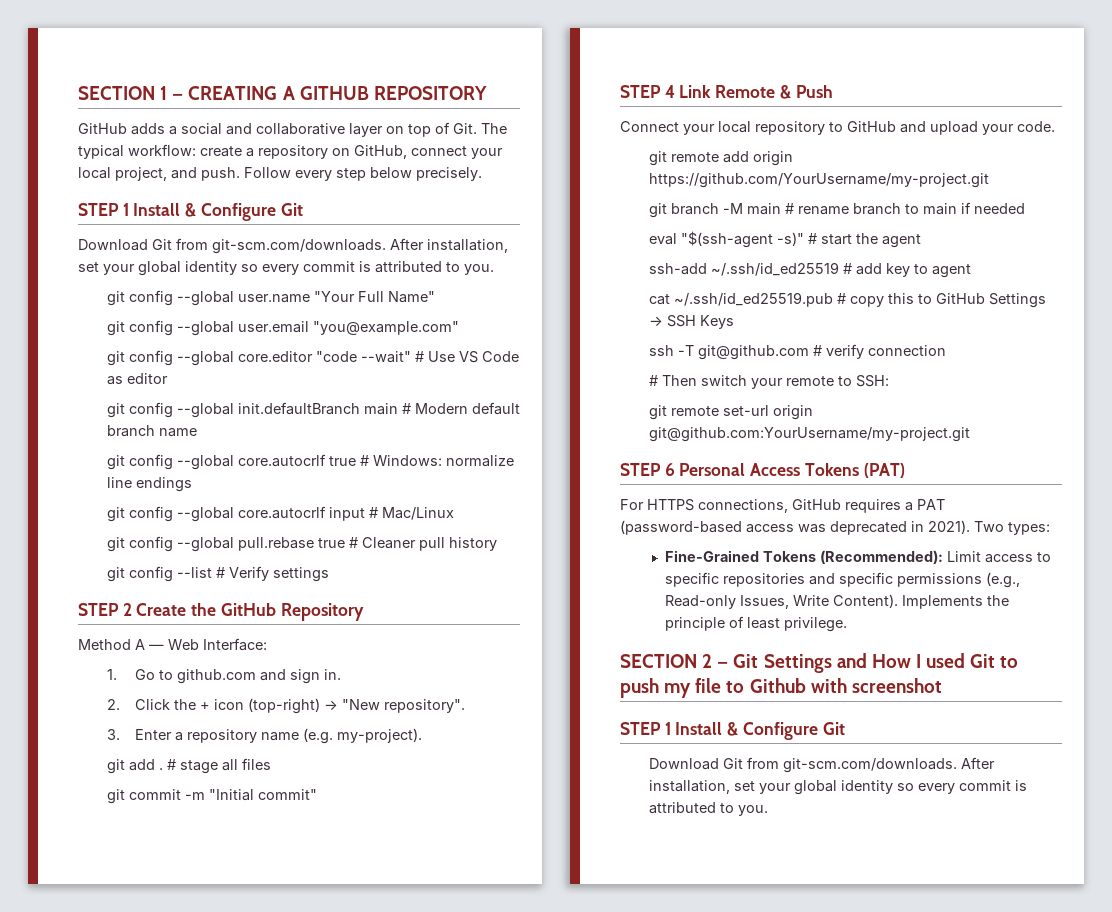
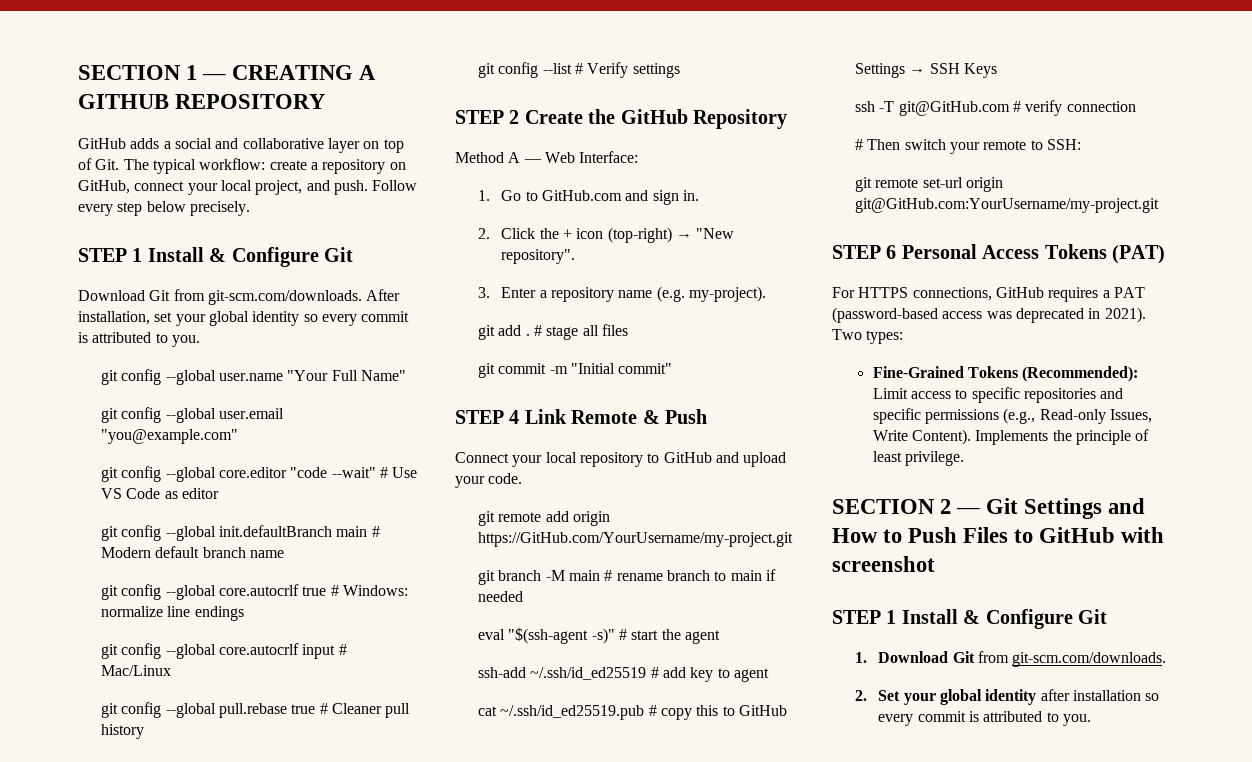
[177,669,257,684] github.com -> [541,190,622,201] GitHub.com
[648,173,989,188] https://github.com/YourUsername/my-project.git -> [478,532,794,547] https://GitHub.com/YourUsername/my-project.git
[697,345,809,360] git@github.com -> [898,101,1010,116] git@GitHub.com
[648,427,970,442] git@github.com:YourUsername/my-project.git -> [855,198,1160,213] git@GitHub.com:YourUsername/my-project.git
[915,653,1019,668] [620,678,806,698] I used Git to push my file to Github -> [883,527,1116,543] to Push Files to GitHub
[648,757,995,773] [648,780,893,795] Download Git from git-scm.com/downloads. After installation, set your global identity -> [855,651,1167,667] [855,689,1141,705] 1. Download Git from git-scm.com/downloads. // 2. Set your global identity after installation

